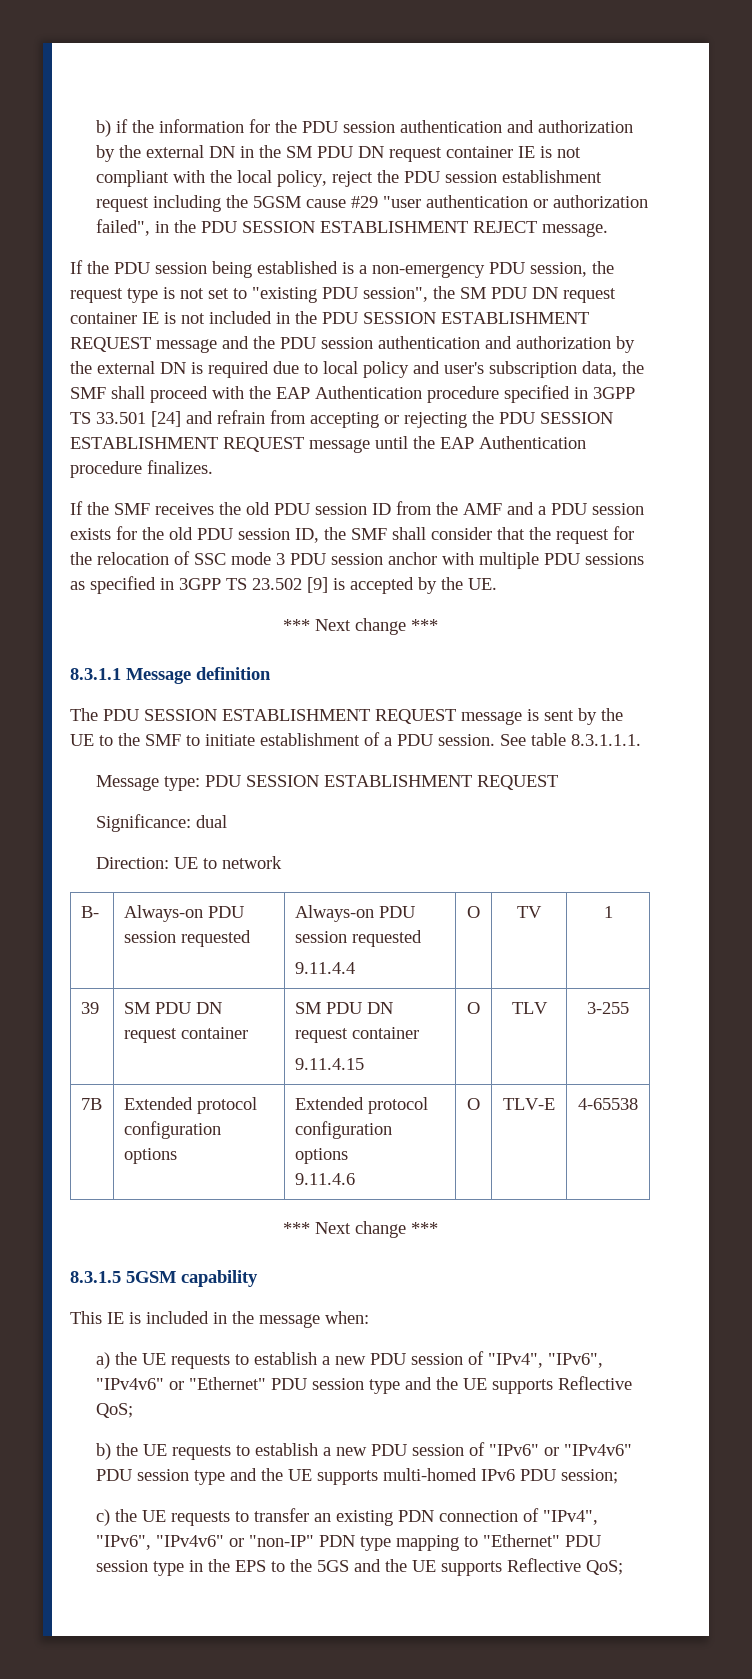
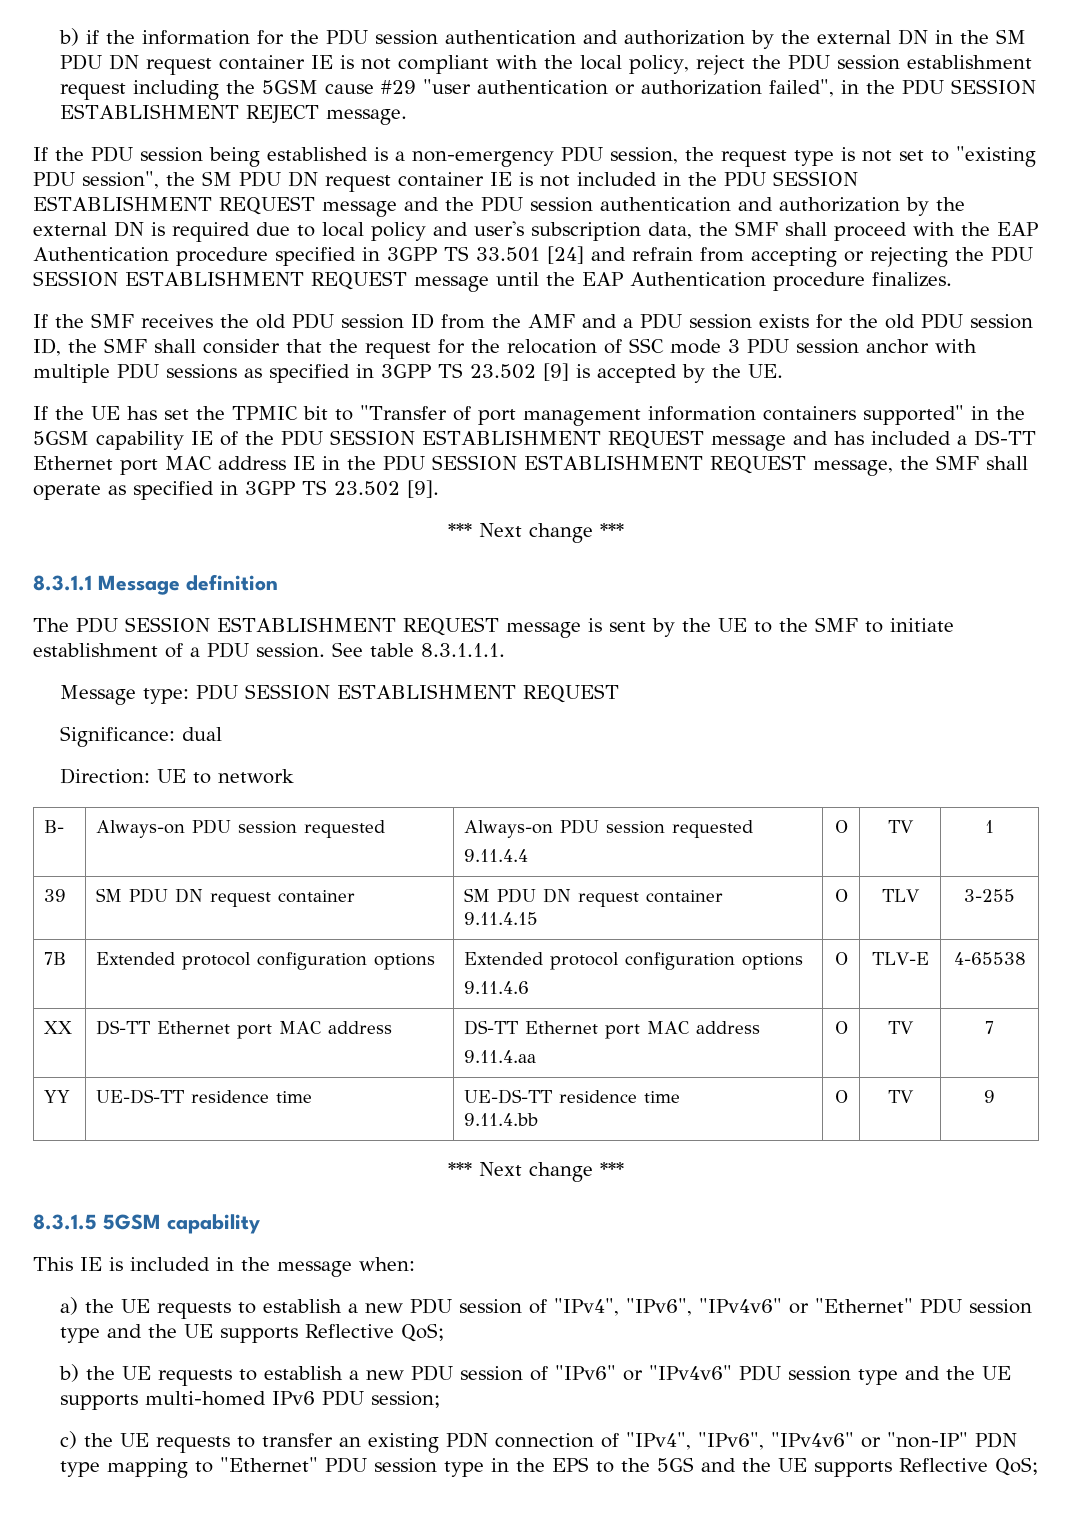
(497, 584) none -> [33,405,1025,426] [33,430,1036,451] [33,455,1028,476] [33,480,439,500] // If the UE has set the TPMIC bit to "Transfer of port management information containers supported" in the 5GSM capability IE of the PDU SESSION ESTABLISHMENT REQUEST message and has included a DS-TT Ethernet port MAC address IE in the PDU SESSION ESTABLISHMENT REQUEST message, the SMF shall operate as specified in 3GPP TS 23.502 [9].
(638, 1104) none -> [43,1021,72,1034] [95,1020,392,1039] [463,1020,760,1039] [463,1050,536,1063] [834,1021,848,1034] [887,1021,914,1034] [985,1021,994,1034] [43,1090,70,1103] [95,1089,312,1104] [463,1089,680,1104] [463,1113,538,1126] [834,1090,848,1103] [887,1090,914,1103] [984,1090,995,1103] // XX | DS-TT Ethernet port MAC address | DS-TT Ethernet port MAC address // 9.11.4.aa | O | TV | 7 // YY | UE-DS-TT residence time | UE-DS-TT residence time // 9.11.4.bb | O | TV | 9

